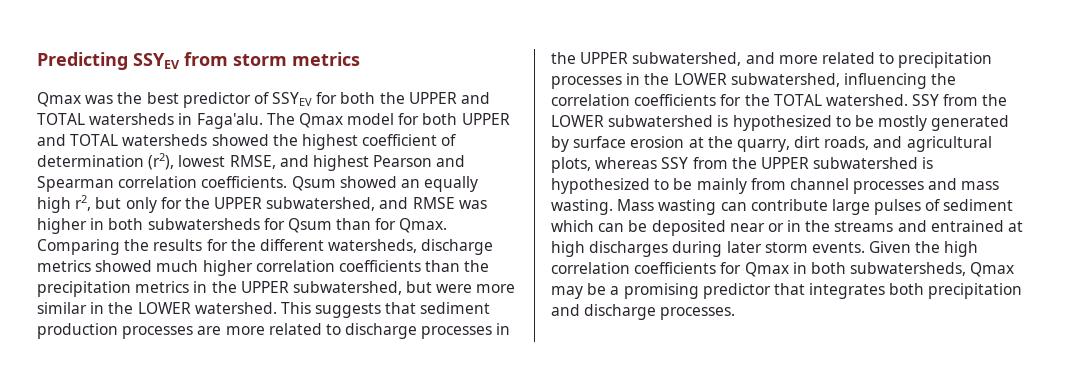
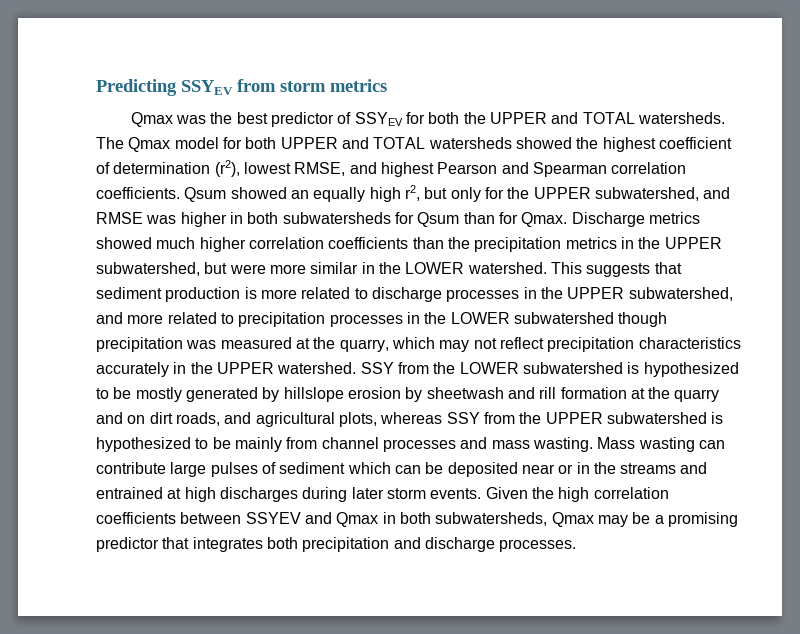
[89,113,263,129] watersheds in Faga'alu. -> [637,112,725,124] watersheds.
[37,239,494,255] Comparing the results for the different watersheds, discharge -> [571,212,645,227] Discharge
[122,326,222,339] processes are -> [244,287,257,299] is
[730,73,957,89] [551,94,822,106] subwatershed, influencing the correlation coefficients for the TOTAL -> [513,312,668,327] [96,337,741,352] [96,362,274,377] subwatershed though precipitation was measured at the quarry, which may not reflect precipitation characteristics accurately in the UPPER
[573,136,790,152] surface erosion at the quarry, -> [283,387,720,402] [96,412,146,424] hillslope erosion by sheetwash and rill formation at the quarry and on
[720,262,742,274] for -> [180,512,332,524] between SSYEV and

